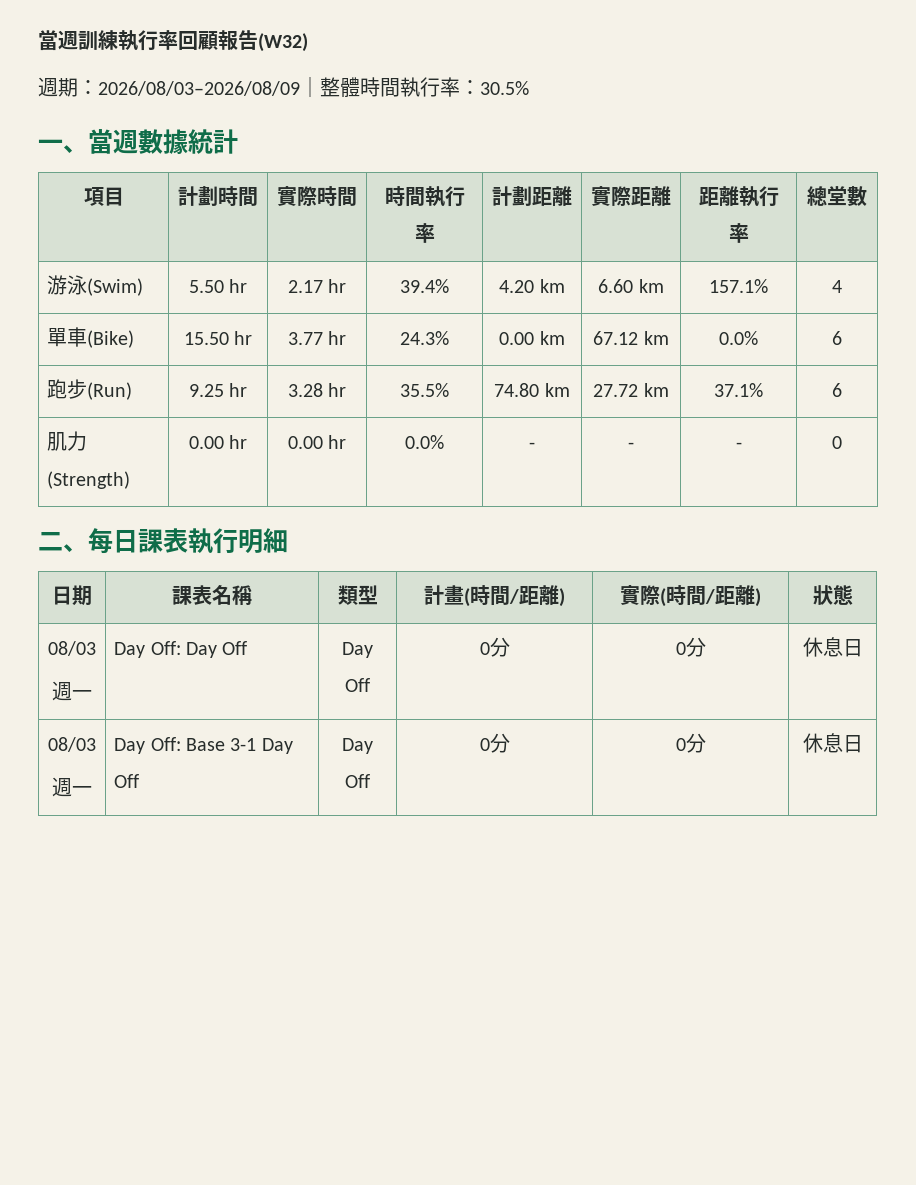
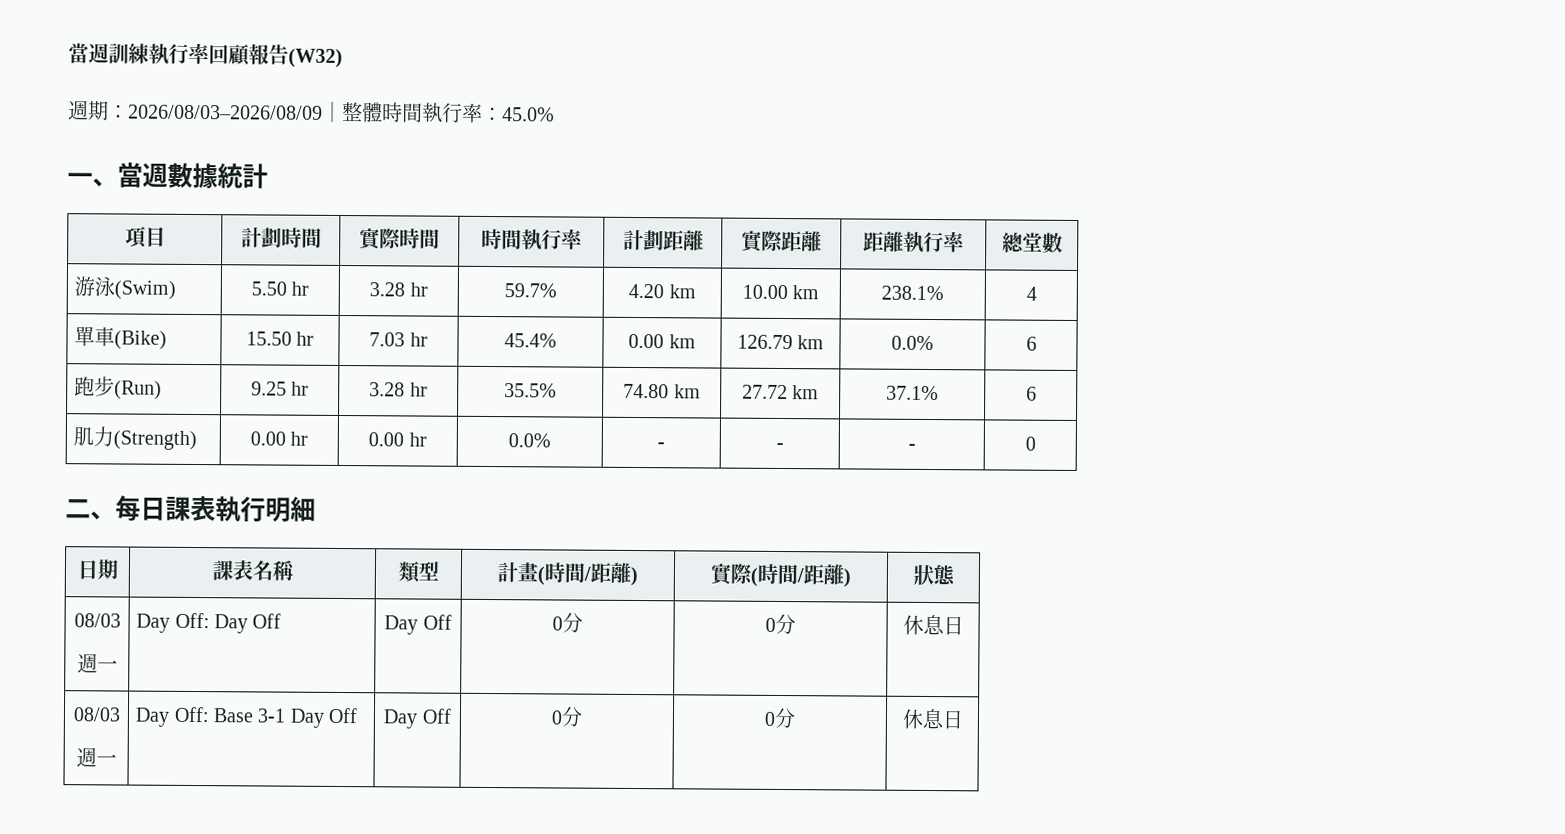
[480,81,529,95] 30.5% -> [502,107,555,122] 45.0%
[287,279,347,293] [400,279,449,293] 2.17 hr | 39.4% -> [369,282,428,297] [504,283,557,298] 3.28 hr | 59.7%
[598,279,664,293] [709,279,768,293] 6.60 km | 157.1% -> [741,284,820,300] [881,285,944,301] 10.00 km | 238.1%
[287,331,347,345] [400,331,449,345] 3.77 hr | 24.3% -> [369,332,428,347] [504,333,557,348] 7.03 hr | 45.4%
[593,331,639,345] 67.12 -> [736,334,793,350] 126.79

